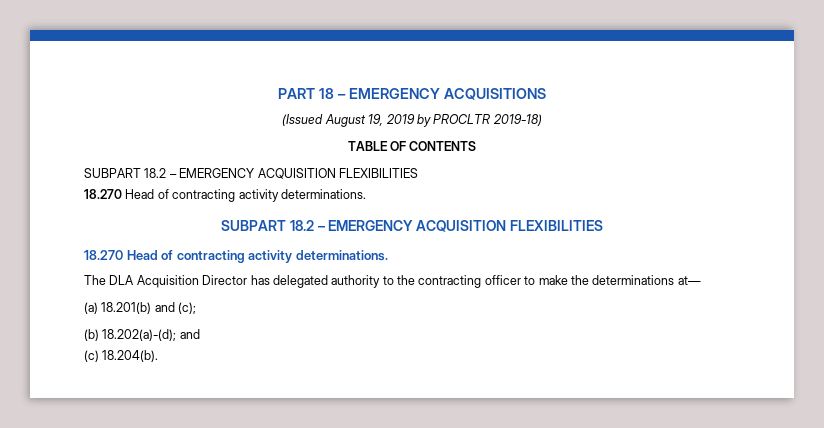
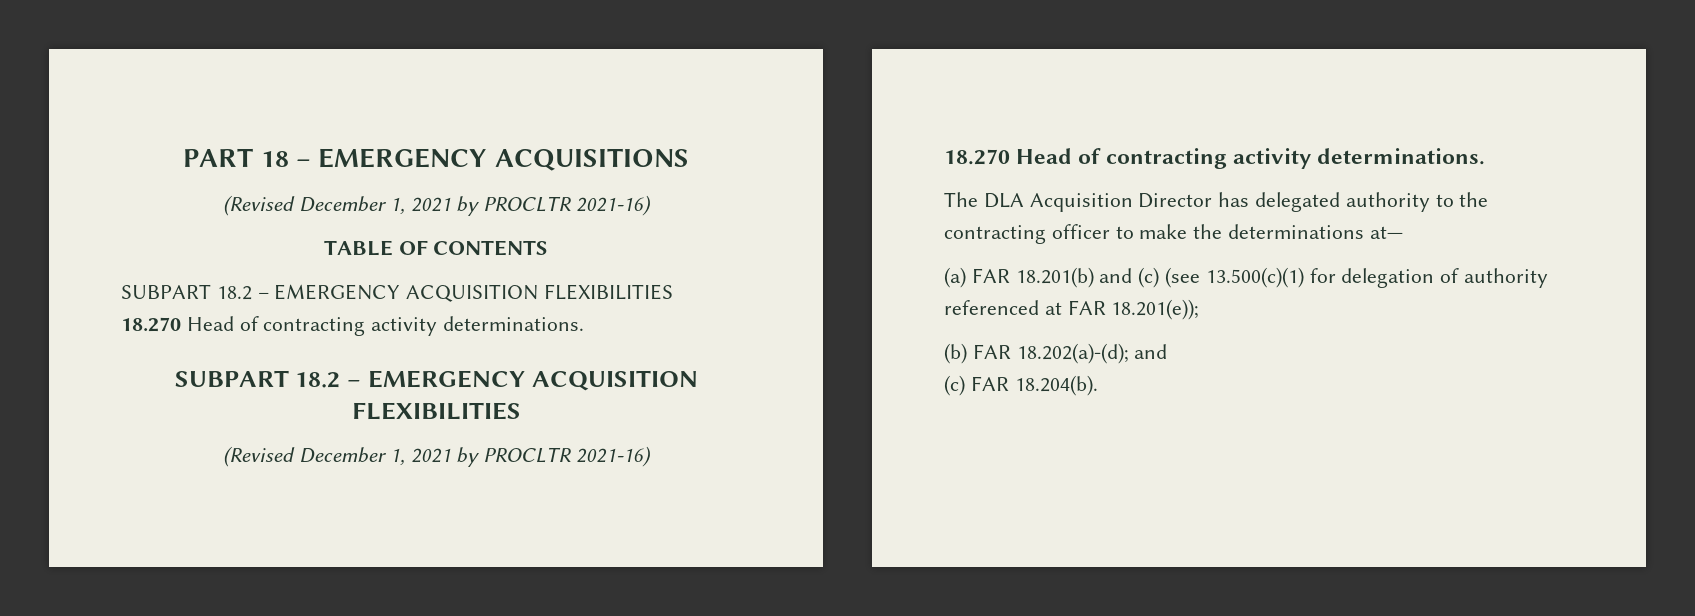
[282,114,542,127] (Issued August 19, 2019 by PROCLTR 2019-18) -> [223,195,651,216] (Revised December 1, 2021 by PROCLTR 2021-16)
(603, 225) none -> [223,446,651,467] // (Revised December 1, 2021 by PROCLTR 2021-16)
(98, 308) none -> [971,268,1010,283] FAR
[178,302,197,314] (c); -> [1138,267,1549,288] [944,299,1200,320] (c) (see 13.500(c)(1) for delegation of authority referenced at FAR 18.201(e));
(99, 335) none -> [972,344,1011,359] FAR
(99, 356) none -> [970,376,1009,391] FAR

